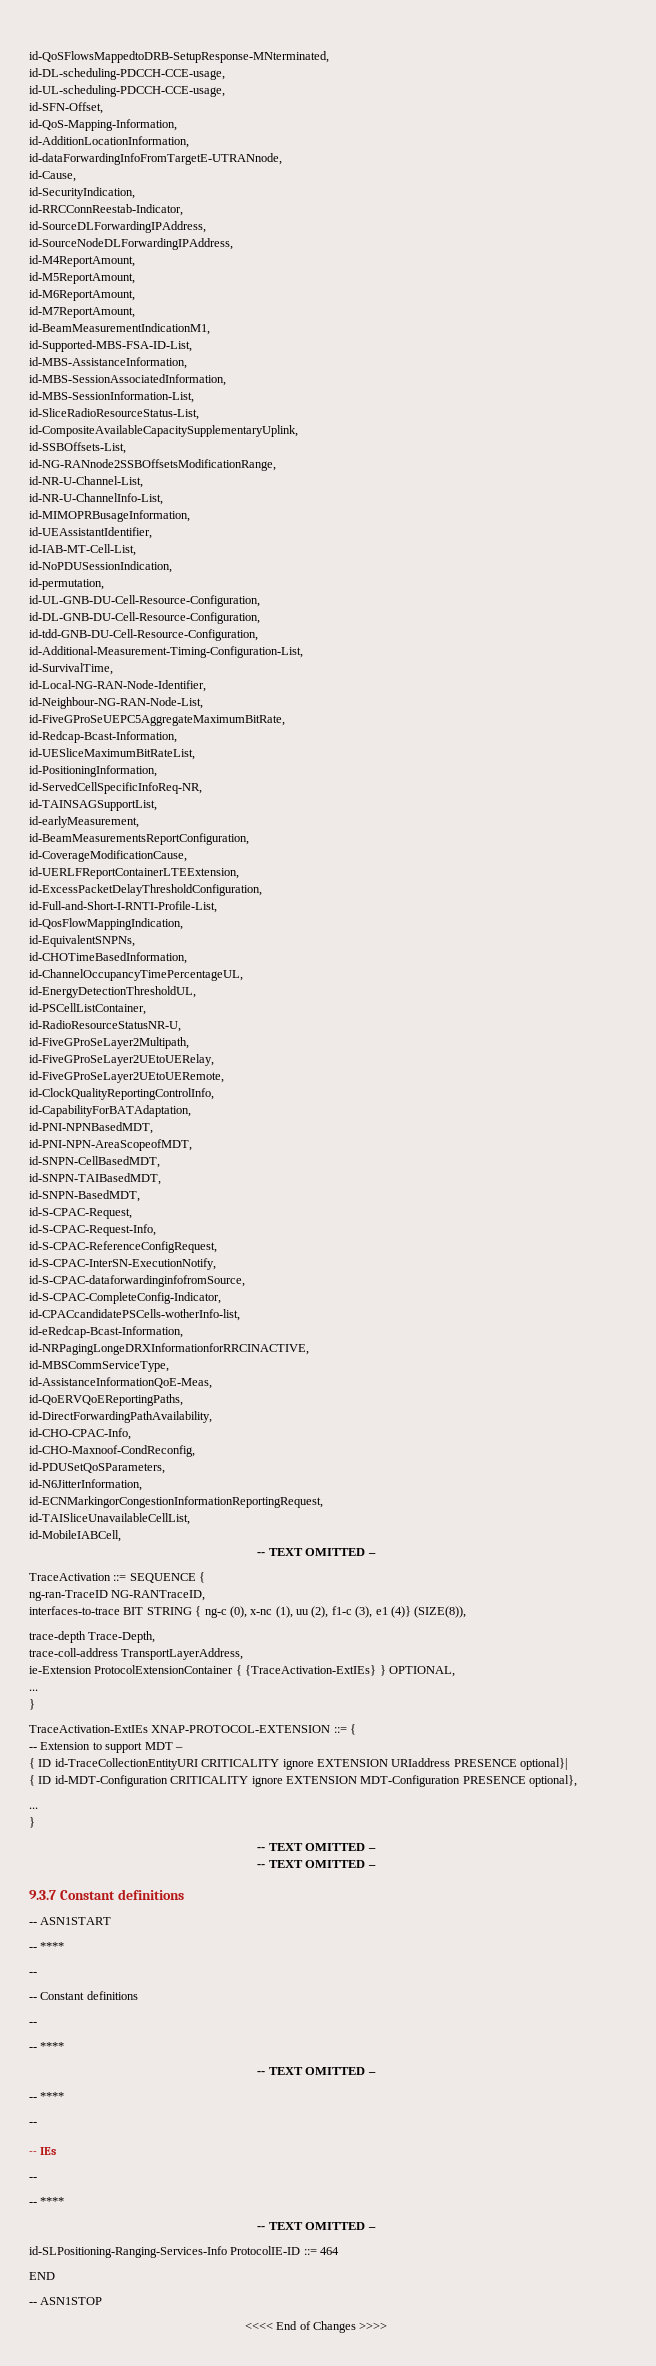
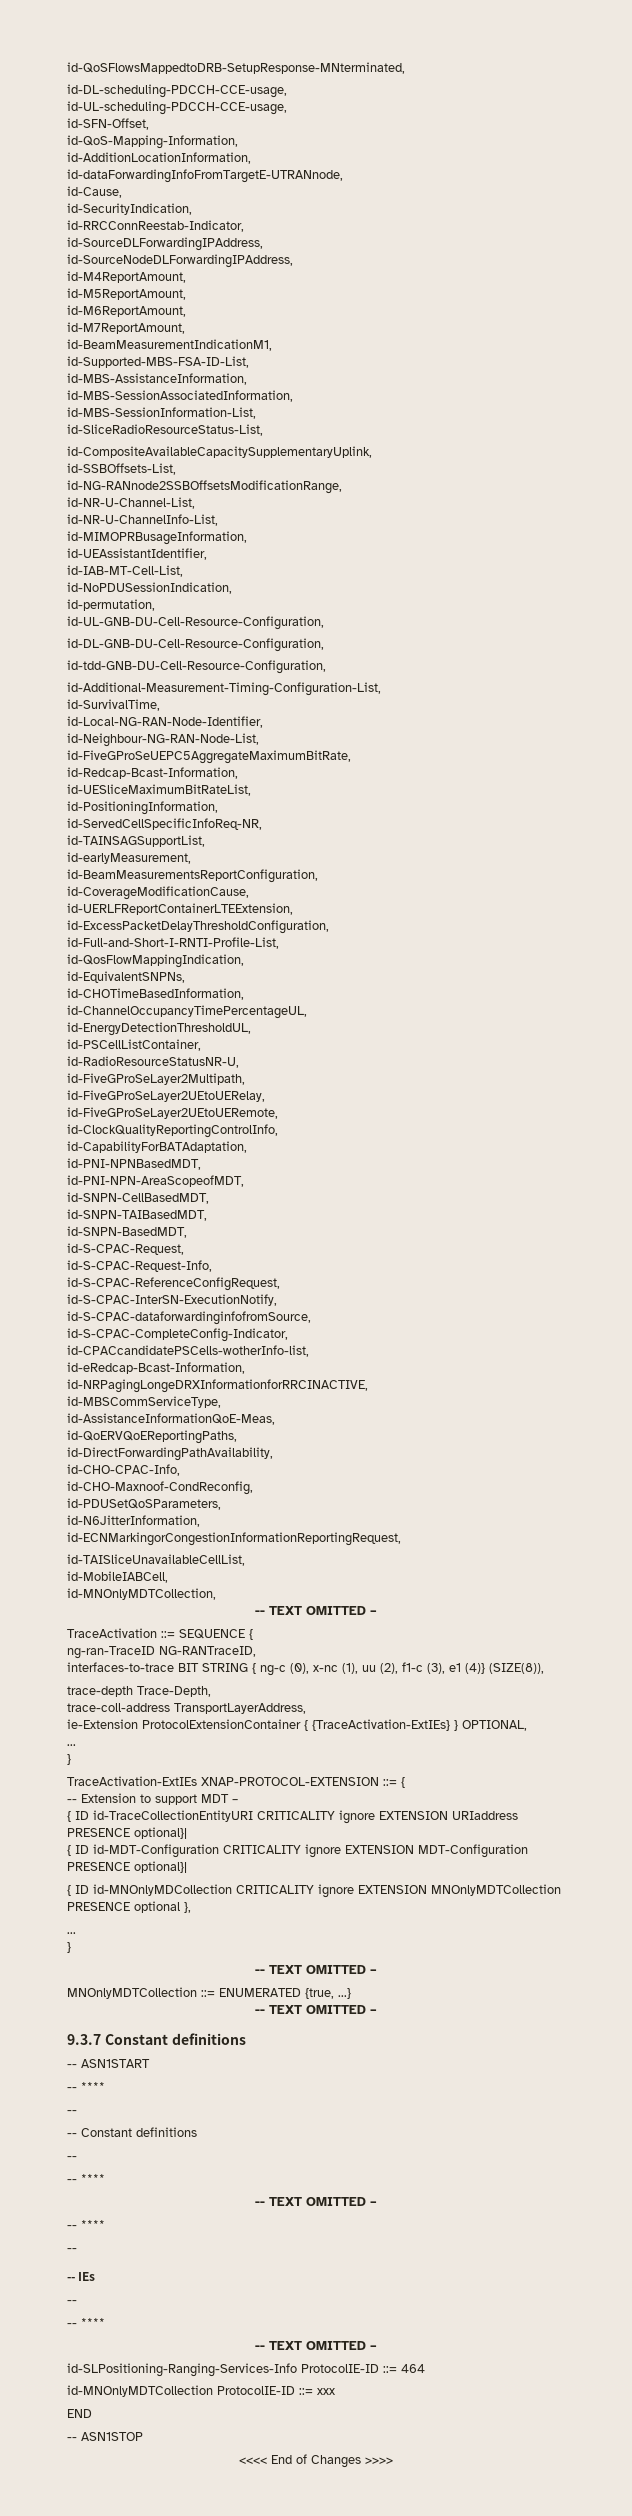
(121, 1536) none -> [67,1588,216,1600] // id-MNOnlyMDTCollection,
[529,1775,577,1787] optional}, -> [134,1861,187,1873] [67,1884,561,1898] [67,1901,191,1913] optional}| // { ID id-MNOnlyMDCollection CRITICALITY ignore EXTENSION MNOnlyMDTCollection PRESENCE optional },
(376, 1849) none -> [67,1987,351,1999] // MNOnlyMDTCollection ::= ENUMERATED {true, ...}
(340, 2251) none -> [67,2385,335,2397] // id-MNOnlyMDTCollection ProtocolIE-ID ::= xxx

